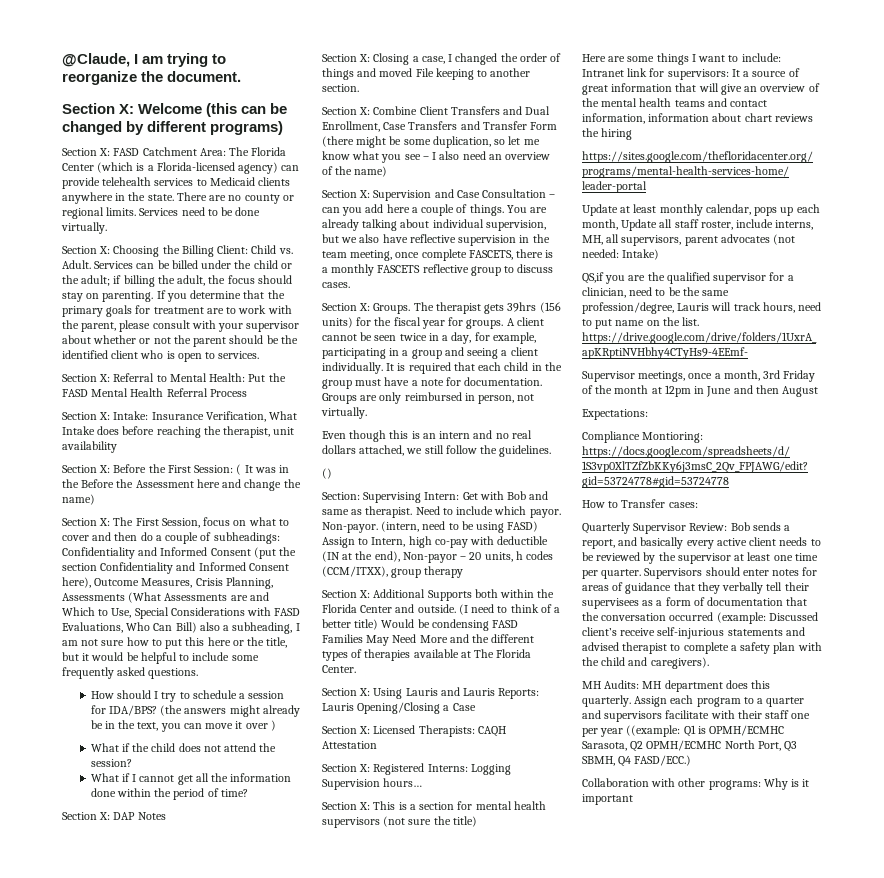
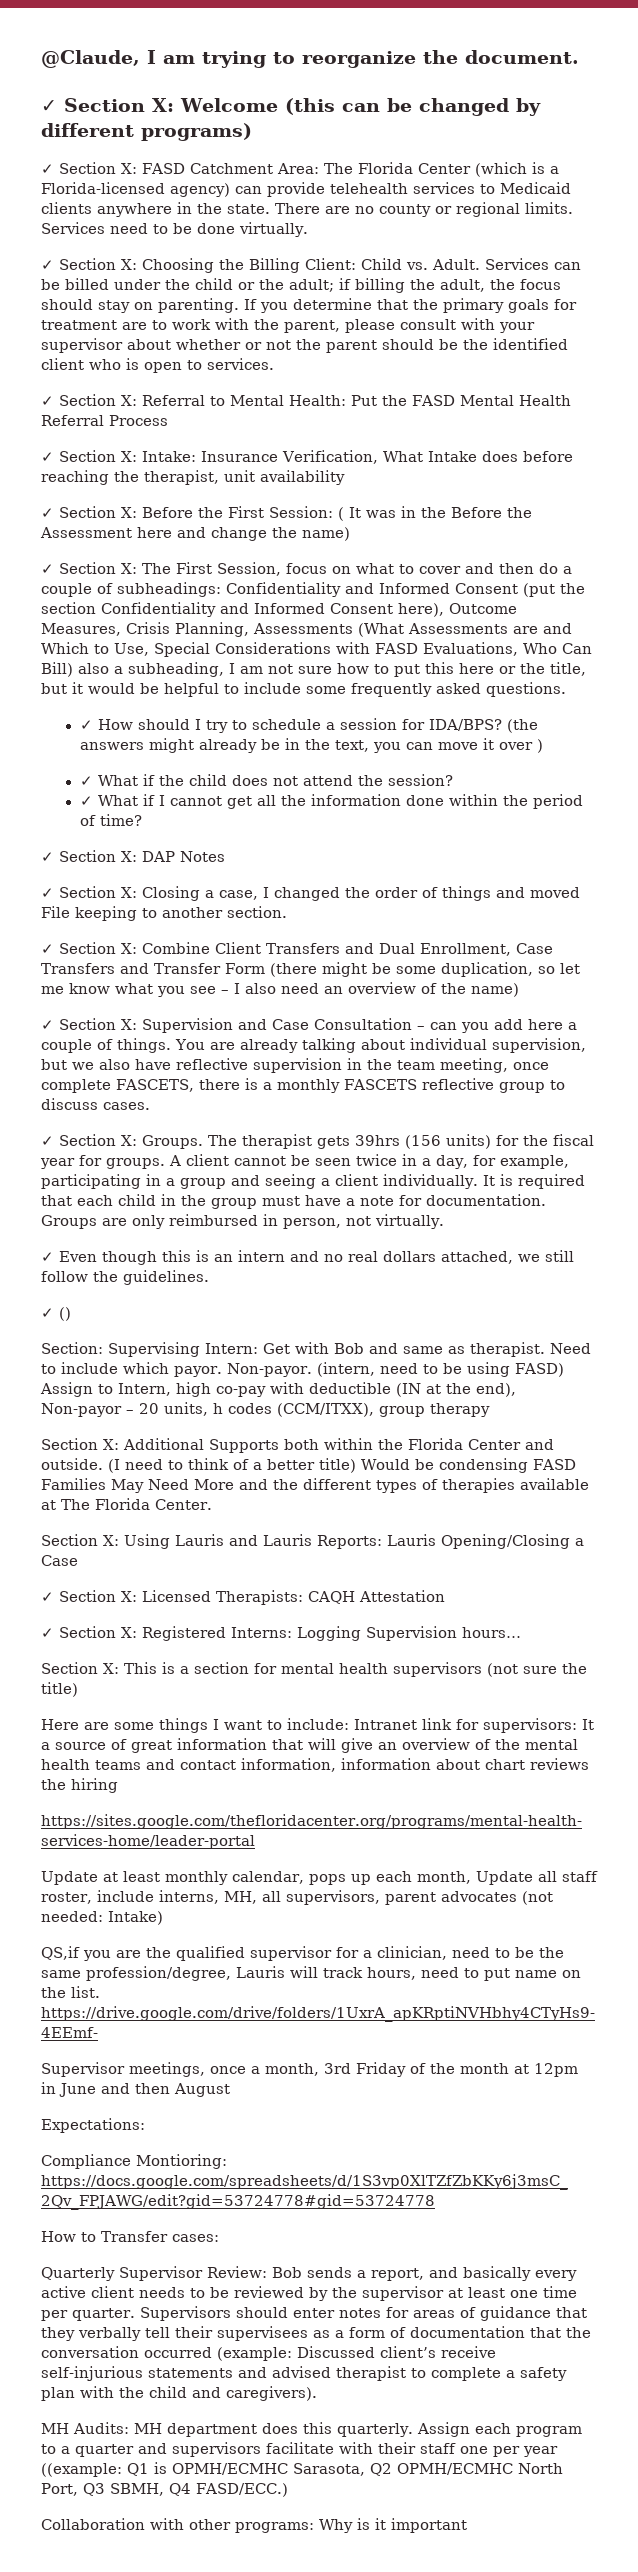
(242, 76) none -> [41,100,57,112] ✓
(284, 128) none -> [41,164,54,174] ✓
(107, 228) none -> [41,260,54,270] ✓
(260, 355) none -> [41,396,54,406] ✓
(247, 393) none -> [41,452,54,462] ✓
(117, 447) none -> [41,508,54,518] ✓
(95, 499) none -> [41,564,54,574] ✓
(199, 673) none -> [79,720,93,730] ✓
(276, 725) none -> [79,776,93,786] ✓
(132, 763) none -> [79,796,93,806] ✓
(248, 793) none -> [41,852,54,862] ✓
(166, 816) none -> [41,888,54,898] ✓
(359, 88) none -> [41,944,54,954] ✓
(388, 171) none -> [41,1020,54,1030] ✓
(350, 285) none -> [41,1136,54,1146] ✓
(367, 413) none -> [41,1252,54,1262] ✓
(552, 451) none -> [41,1308,54,1318] ✓
(476, 707) none -> [41,1592,54,1602] ✓
(377, 745) none -> [41,1628,54,1638] ✓

